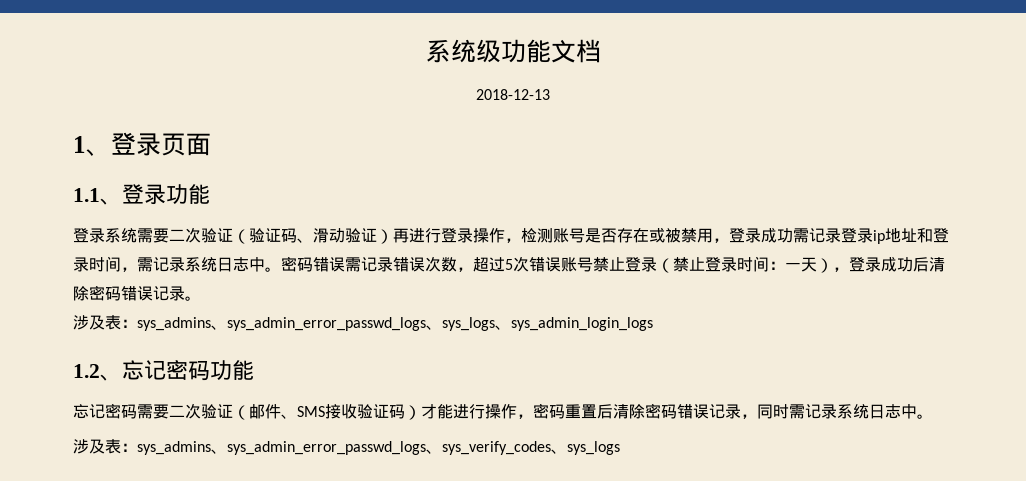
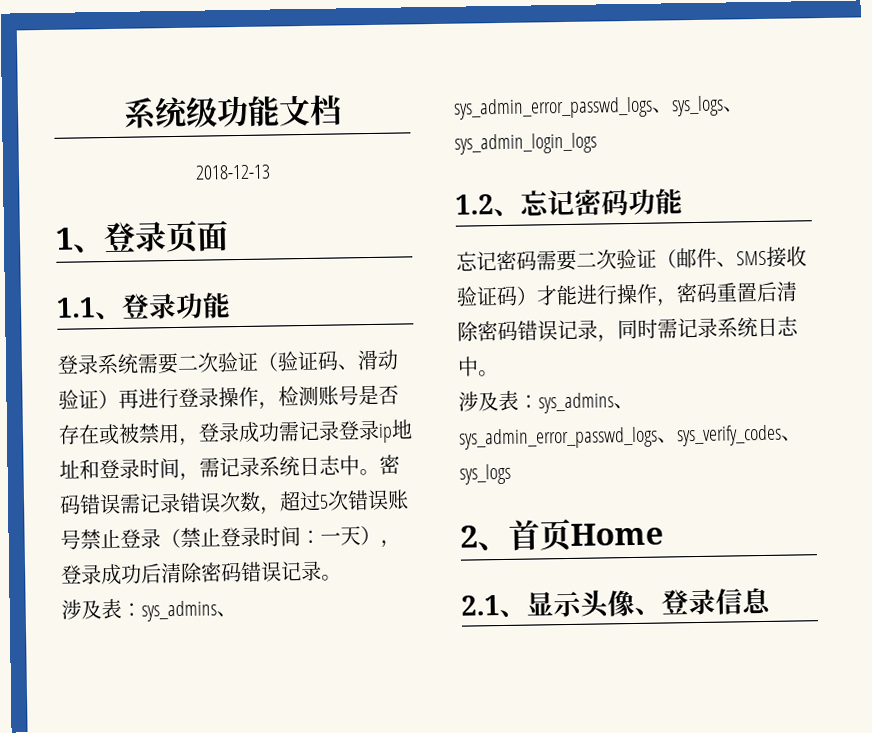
(620, 448) none -> [460,518,664,552] [461,587,772,618] // 2、首页Home // 2.1、显示头像、登录信息

